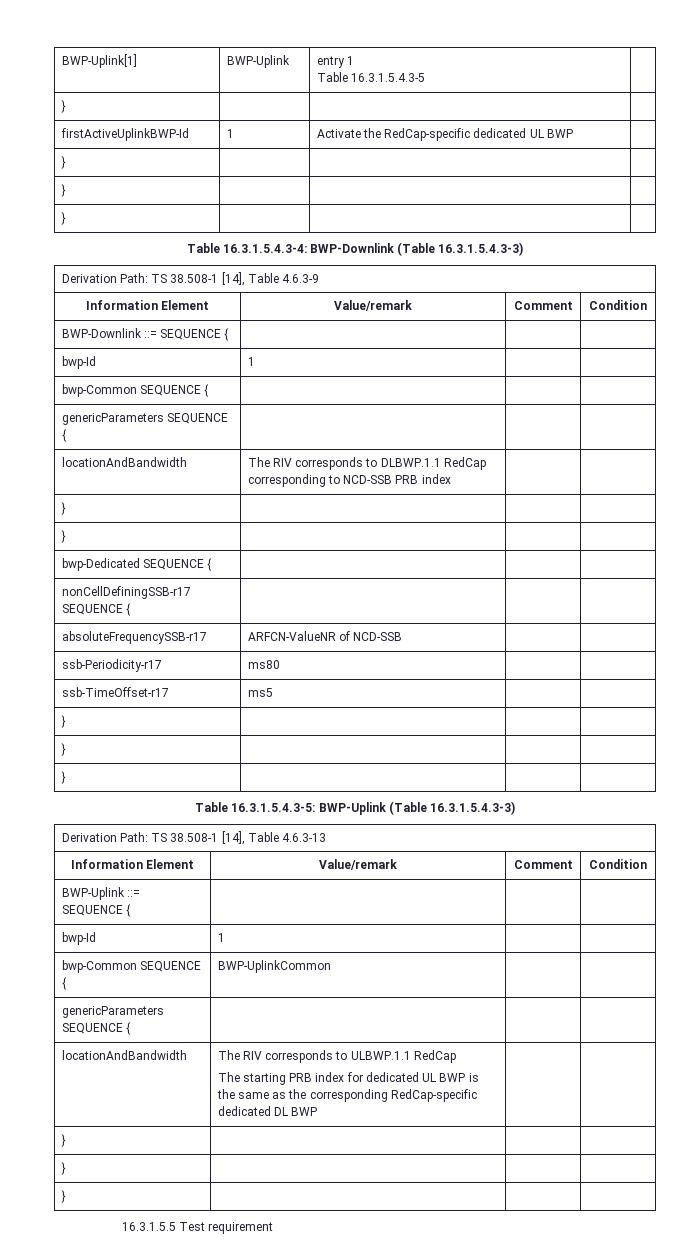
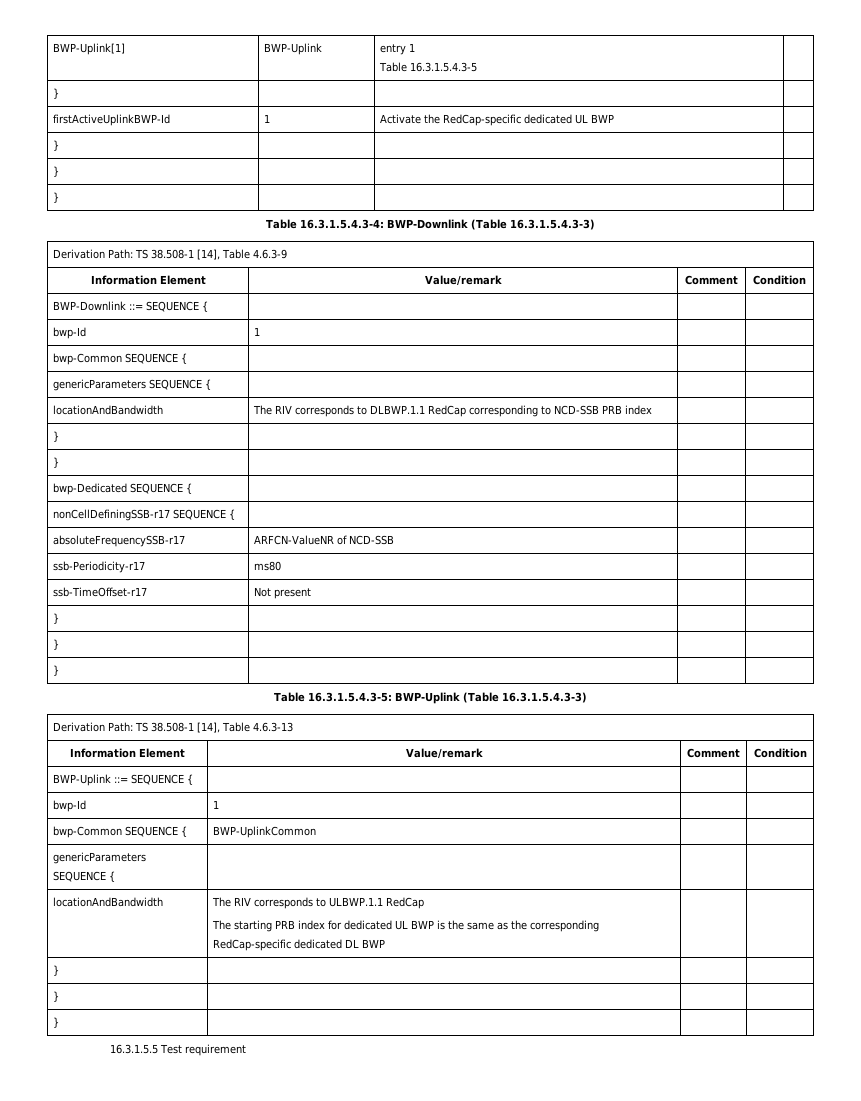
[247,688,273,697] ms5 -> [254,587,312,599] Not present

